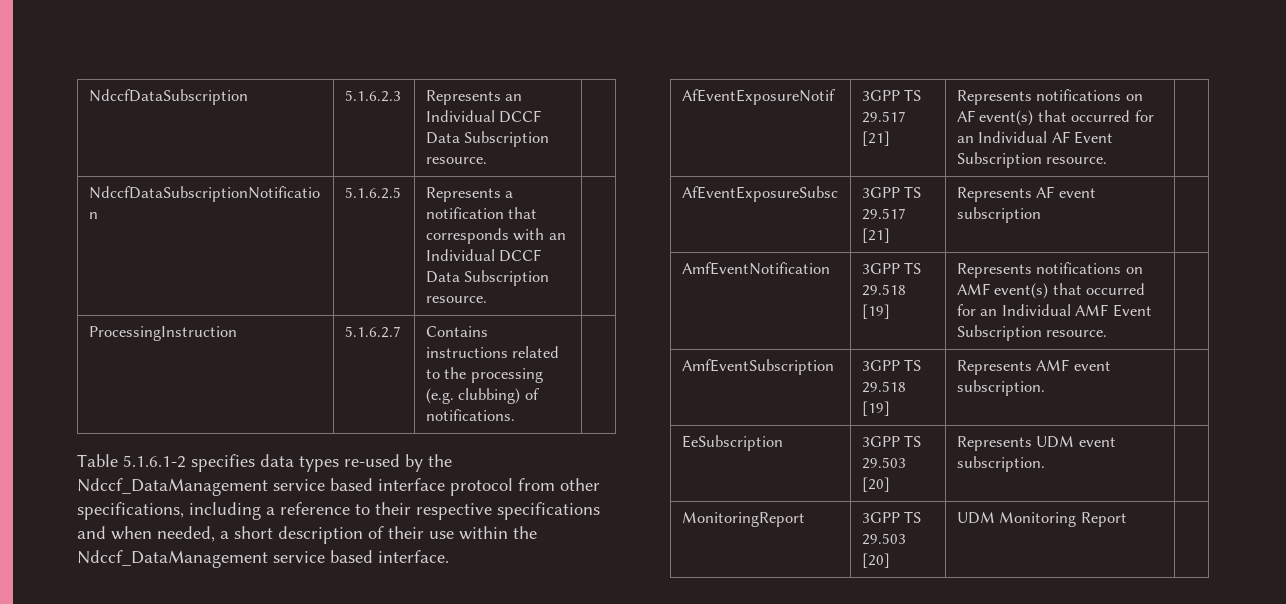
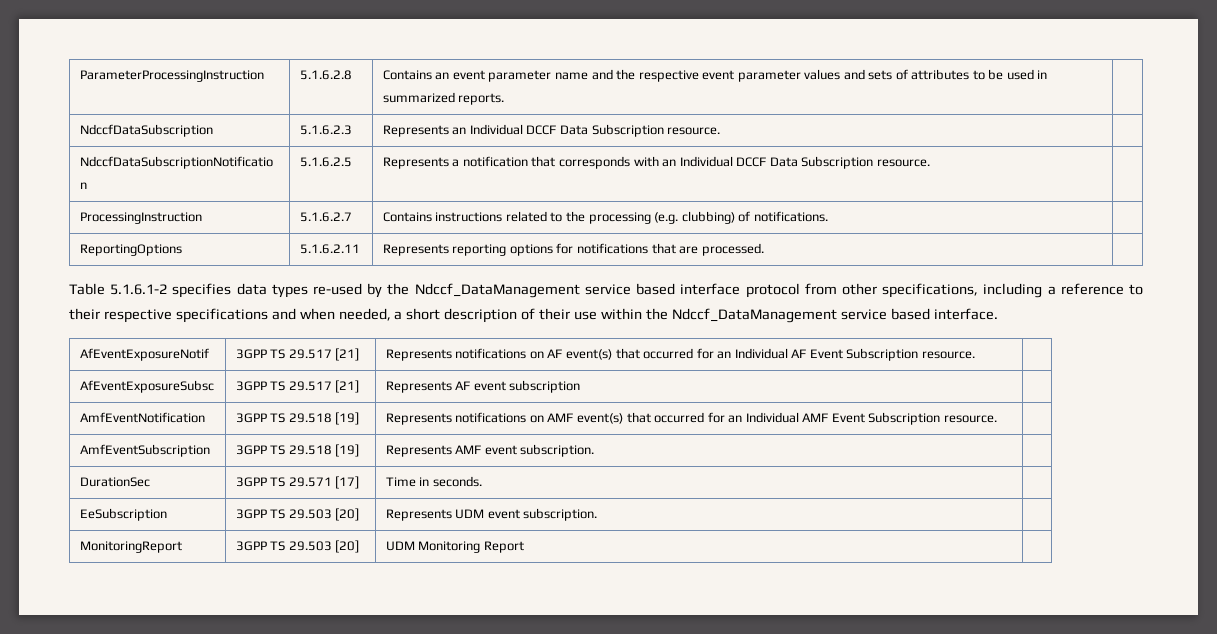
(88, 97) none -> [79,70,264,82] [299,70,352,80] [382,69,1048,82] [382,92,505,105] ParameterProcessingInstruction | 5.1.6.2.8 | Contains an event parameter name and the respective event parameter values and sets of attributes to be used in summarized reports. | //
(515, 415) none -> [79,244,182,256] [299,244,360,254] [382,243,764,256] // ReportingOptions | 5.1.6.2.11 | Represents reporting options for notifications that are processed. |
(1045, 388) none -> [79,477,150,487] [235,476,360,489] [385,476,482,487] // DurationSec | 3GPP TS 29.571 [17] | Time in seconds. |

